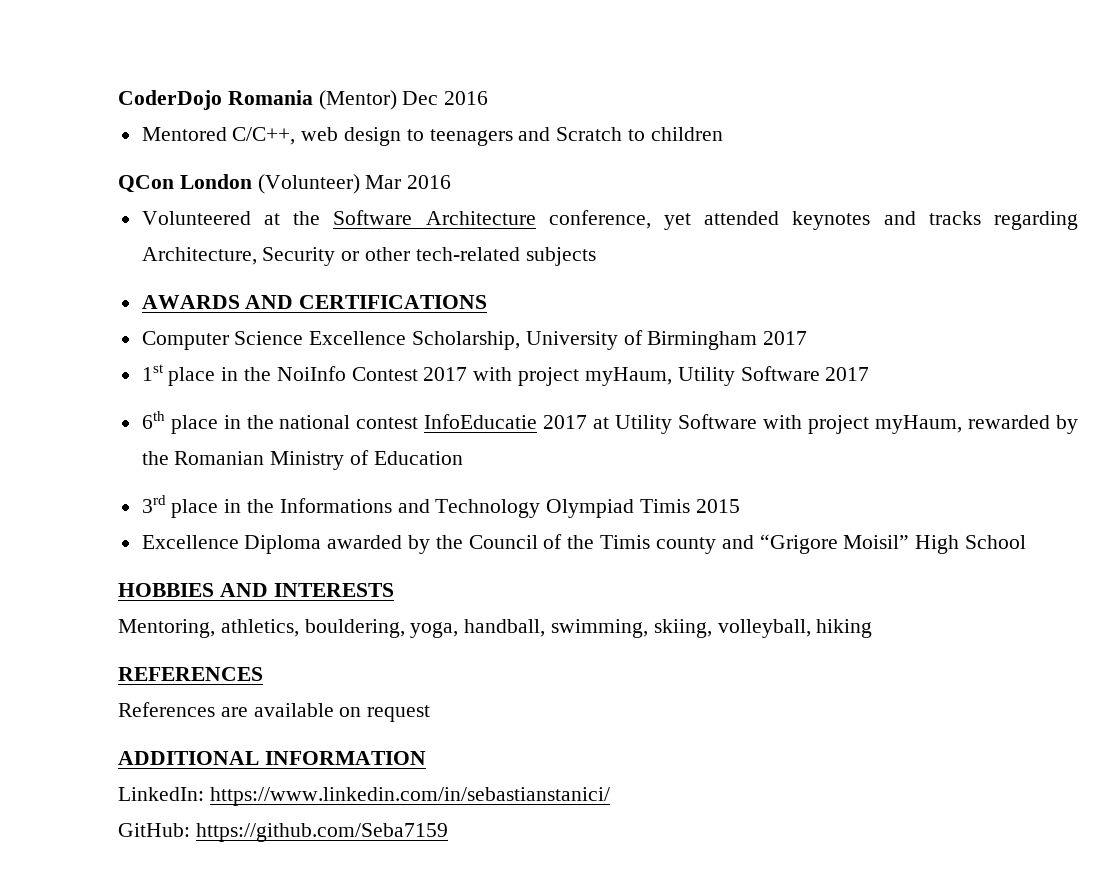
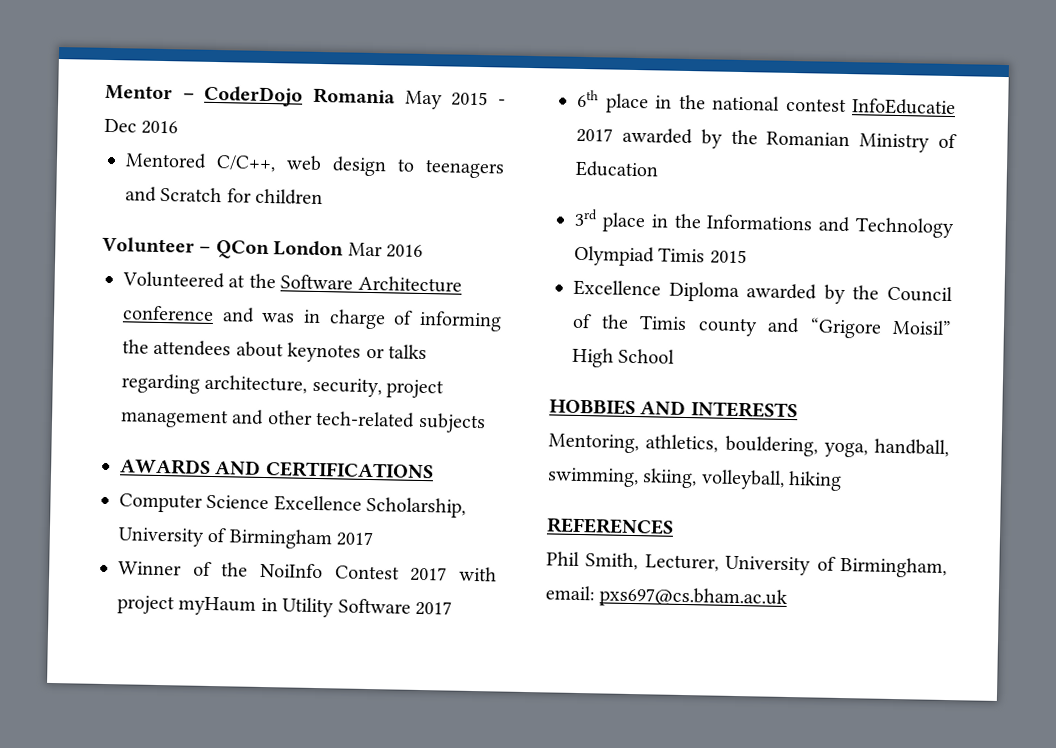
[118,90,397,110] CoderDojo Romania (Mentor) -> [105,84,507,110] Mentor – CoderDojo Romania May 2015 -
[628,129,646,141] to -> [226,188,252,203] for
(723, 134) none -> [102,236,212,254] Volunteer –
[257,174,360,194] (Volunteer) -> (345, 248) none
[548,210,1079,230] [141,247,360,266] conference, yet attended keynotes and tracks regarding Architecture, Security or -> [122,305,503,332] [122,339,427,363] [121,373,445,399] [120,408,265,429] conference and was in charge of informing the attendees about keynotes or talks regarding architecture, security, project management and
[141,364,239,386] 1st place in -> [118,561,212,577] Winner of
[584,367,672,386] myHaum, -> [178,596,278,616] myHaum in
[593,414,1051,434] at Utility Software with project myHaum, rewarded -> [621,127,693,145] awarded
[118,702,431,722] [118,751,426,765] [118,787,610,806] [118,823,448,842] References are available on request // ADDITIONAL INFORMATION // LinkedIn: https://www.linkedin.com/in/sebastianstanici/ // GitHub: https://github.com/Seba7159 -> [546,551,947,578] [545,585,789,609] Phil Smith, Lecturer, University of Birmingham, email: pxs697@cs.bham.ac.uk

